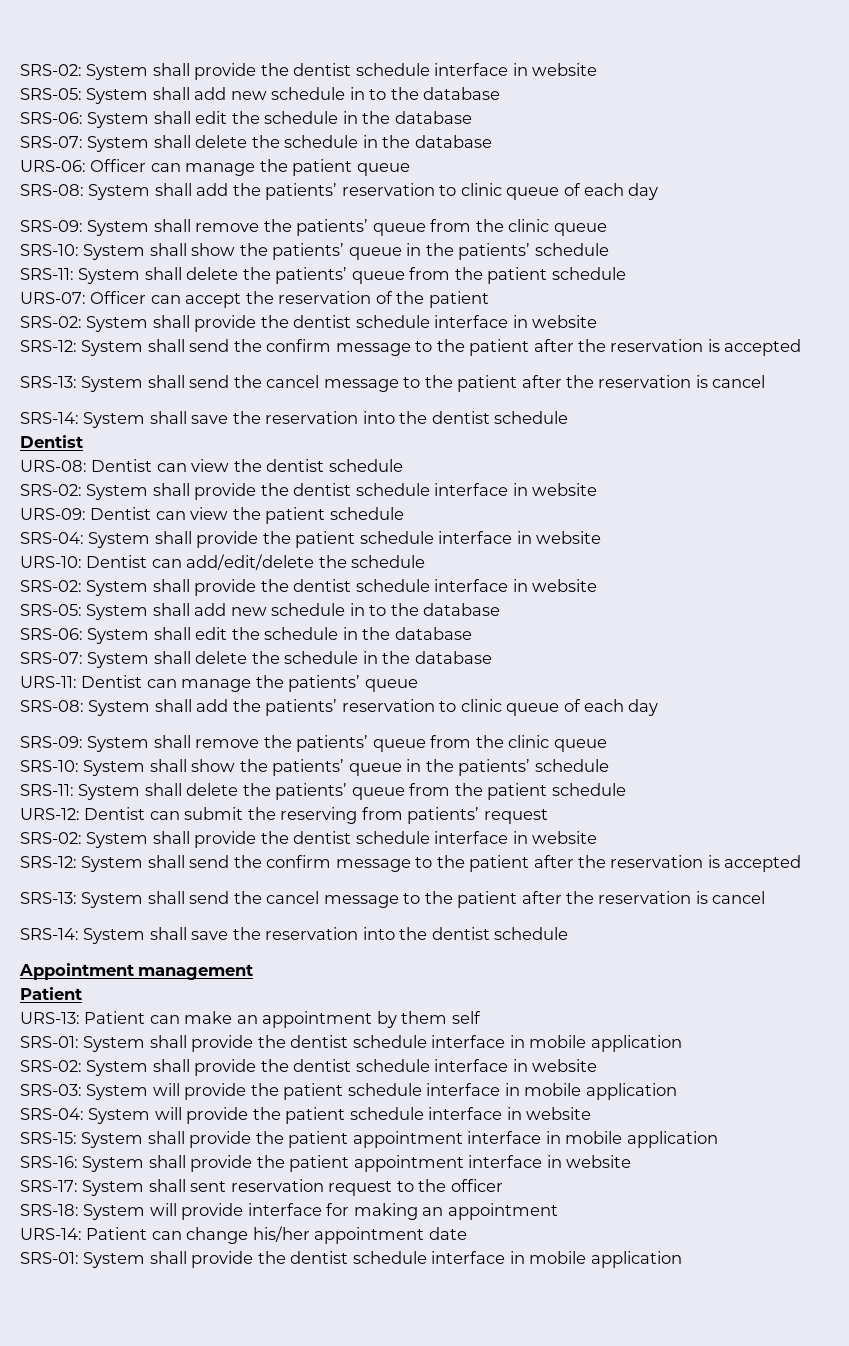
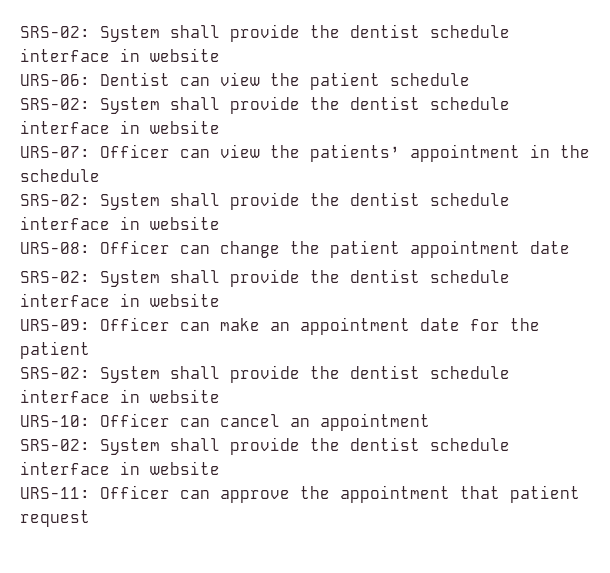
[20,87,501,104] [20,111,472,128] [20,135,492,152] [20,159,410,176] [20,183,659,200] [20,219,607,236] [20,243,609,260] [20,267,626,284] [20,291,393,308] SRS-05: System shall add new schedule in to the database // SRS-06: System shall edit the schedule in the database // SRS-07: System shall delete the schedule in the database // URS-06: Officer can manage the patient queue // SRS-08: System shall add the patients’ reservation to clinic queue of each day // SRS-09: System shall remove the patients’ queue from the clinic queue // SRS-10: System shall show the patients’ queue in the patients’ schedule // SRS-11: System shall delete the patients’ queue from the patient schedule // URS-07: Officer can accept the reservation of -> [20,72,470,90] [20,96,510,114] [20,120,220,134] [20,144,590,162] [20,169,100,182] [20,192,510,210] [20,216,220,230] [20,240,570,258] [20,269,510,287] [20,293,220,307] [20,317,500,335] URS-06: Dentist can view the patient schedule // SRS-02: System shall provide the dentist schedule interface in website // URS-07: Officer can view the patients’ appointment in the schedule // SRS-02: System shall provide the dentist schedule interface in website // URS-08: Officer can change the patient appointment date // SRS-02: System shall provide the dentist schedule interface in website // URS-09: Officer can make an appointment date for
[20,339,802,356] [20,375,766,392] [20,411,569,428] [20,435,83,448] [20,459,403,472] SRS-12: System shall send the confirm message to the patient after the reservation is accepted // SRS-13: System shall send the cancel message to the patient after the reservation is cancel // SRS-14: System shall save the reservation into the dentist schedule // Dentist // URS-08: Dentist can view the dentist schedule -> [20,413,430,431] URS-10: Officer can cancel an appointment
[20,507,404,524] [20,531,602,548] [20,554,426,570] [20,579,598,596] [20,603,501,620] [20,627,472,644] [20,651,492,668] [20,675,418,692] [20,699,659,716] [20,735,607,752] [20,759,609,776] [20,783,626,800] [20,807,548,824] [20,831,598,848] [20,855,802,872] [20,891,766,908] [20,927,569,944] [19,963,254,980] [20,987,82,1000] [20,1011,481,1028] [20,1035,682,1052] [20,1059,598,1076] [20,1083,677,1100] [20,1107,592,1124] [20,1131,718,1148] [20,1155,632,1172] [20,1179,503,1196] [20,1203,558,1220] [20,1226,467,1244] [20,1251,682,1268] URS-09: Dentist can view the patient schedule // SRS-04: System shall provide the patient schedule interface in website // URS-10: Dentist can add/edit/delete the schedule // SRS-02: System shall provide the dentist schedule interface in website // SRS-05: System shall add new schedule in to the database // SRS-06: System shall edit the schedule in the database // SRS-07: System shall delete the schedule in the database // URS-11: Dentist can manage the patients’ queue // SRS-08: System shall add the patients’ reservation to clinic queue of each day // SRS-09: System shall remove the patients’ queue from the clinic queue // SRS-10: System shall show the patients’ queue in the patients’ schedule // SRS-11: System shall delete the patients’ queue from the patient schedule // URS-12: Dentist can submit the reserving from patients’ request // SRS-02: System shall provide the dentist schedule interface in website // SRS-12: System shall send the confirm message to the patient after the reservation is accepted // SRS-13: System shall send the cancel message to the patient after the reservation is cancel // SRS-14: System shall save the reservation into the dentist schedule // Appointment management // Patient // URS-13: Patient can make an appointment by them self // SRS-01: System shall provide the dentist schedule interface in mobile application // SRS-02: System shall provide the dentist schedule interface in website // SRS-03: System will provide the patient schedule interface in mobile application // SRS-04: System will provide the patient schedule interface in website // SRS-15: System shall provide the patient appointment interface in mobile application // SRS-16: System shall provide the patient appointment interface in website // SRS-17: System shall sent reservation request to the officer // SRS-18: System will provide interface for making an appointment // URS-14: Patient can change his/her appointment date // SRS-01: System shall provide the dentist schedule interface in mobile application -> [20,485,580,503] [20,510,90,527] URS-11: Officer can approve the appointment that patient request

